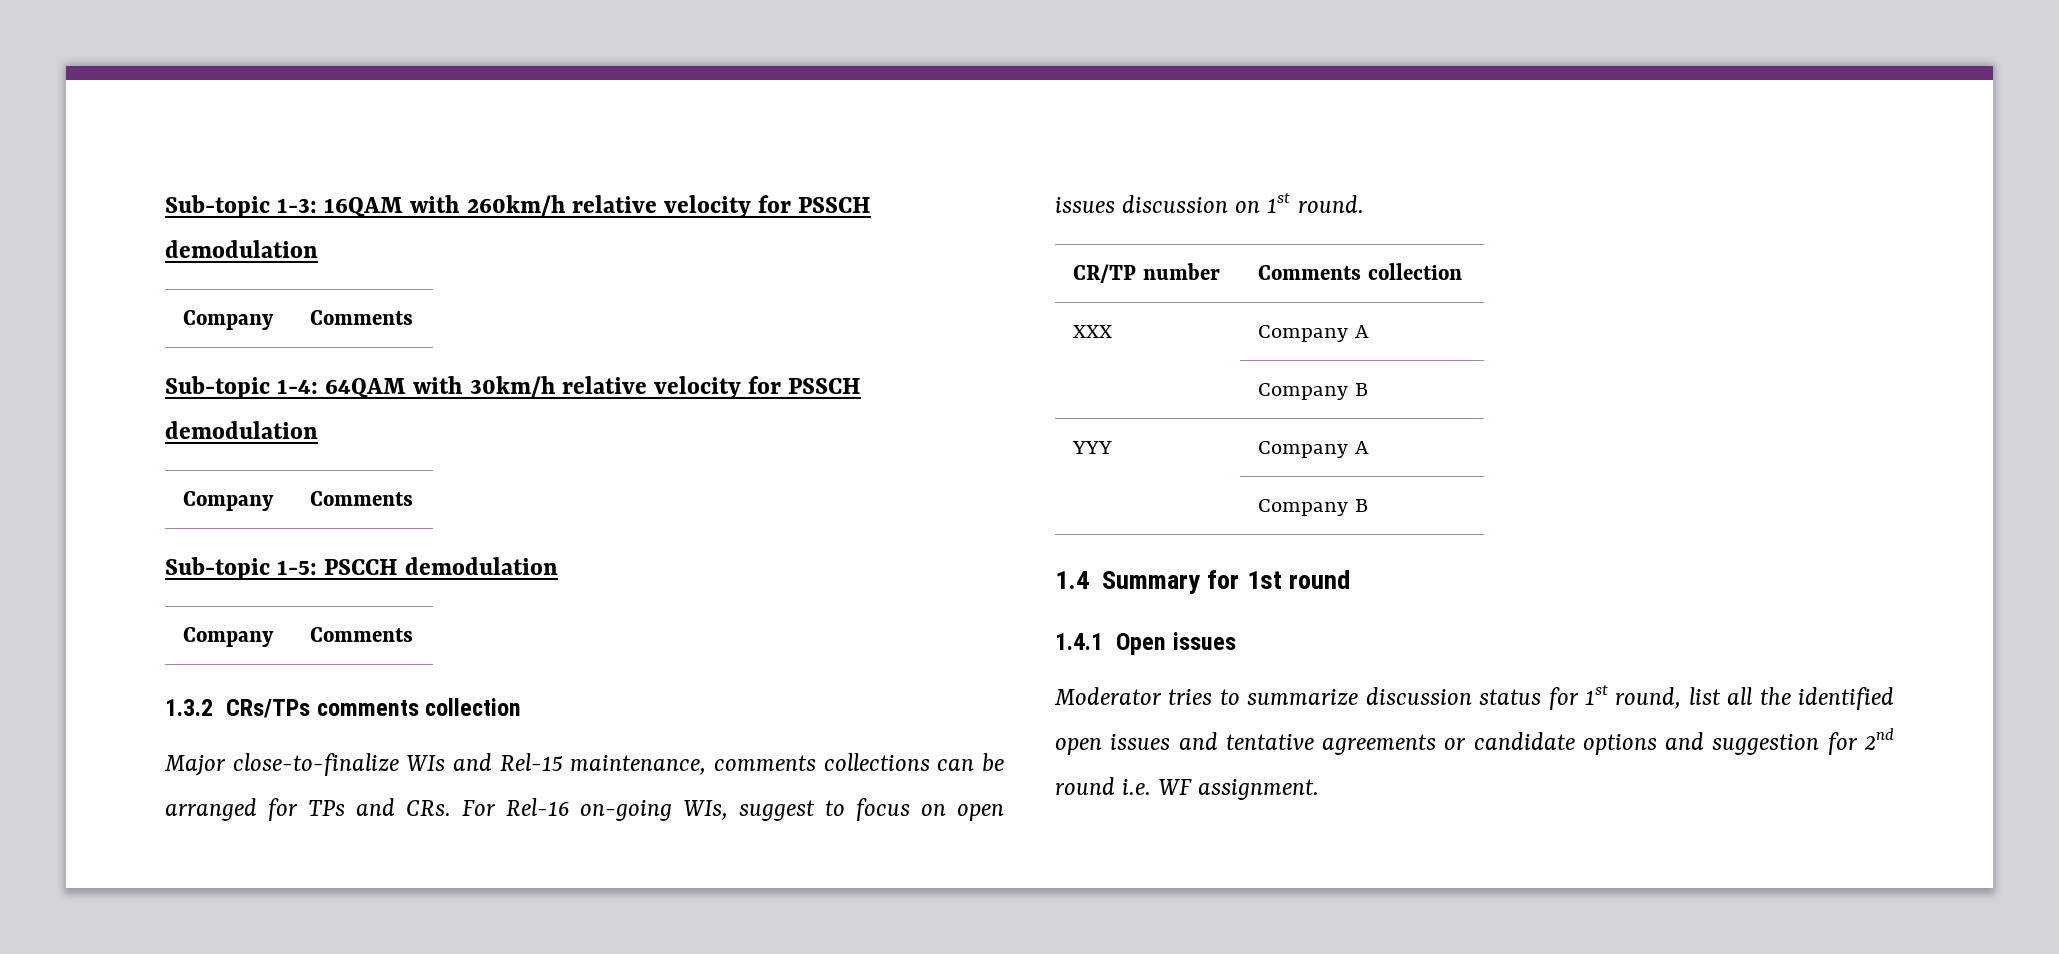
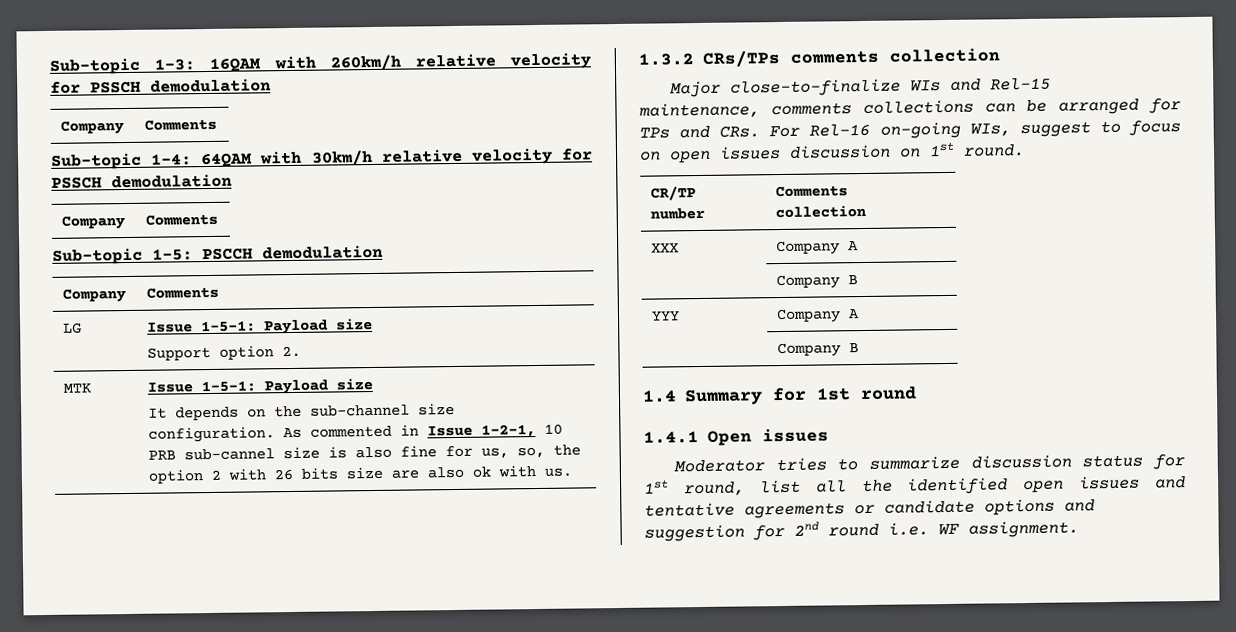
(414, 634) none -> [63,322,83,334] [147,317,374,335] [147,345,302,361] [63,383,92,393] [147,377,374,395] [148,402,456,421] [148,423,564,443] [148,444,582,461] [148,465,573,484] // LG | Issue 1-5-1: Payload size // Support option 2. // MTK | Issue 1-5-1: Payload size // It depends on the sub-channel size configuration. As commented in Issue 1-2-1, 10 PRB sub-cannel size is also fine for us, so, the option 2 with 26 bits size are also ok with us.

